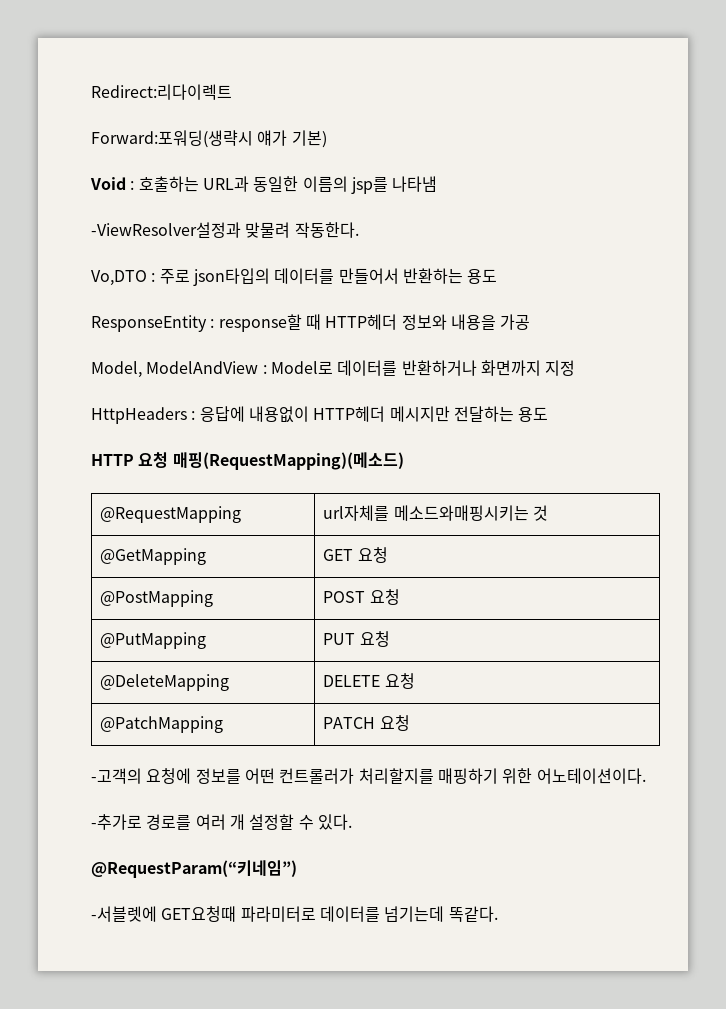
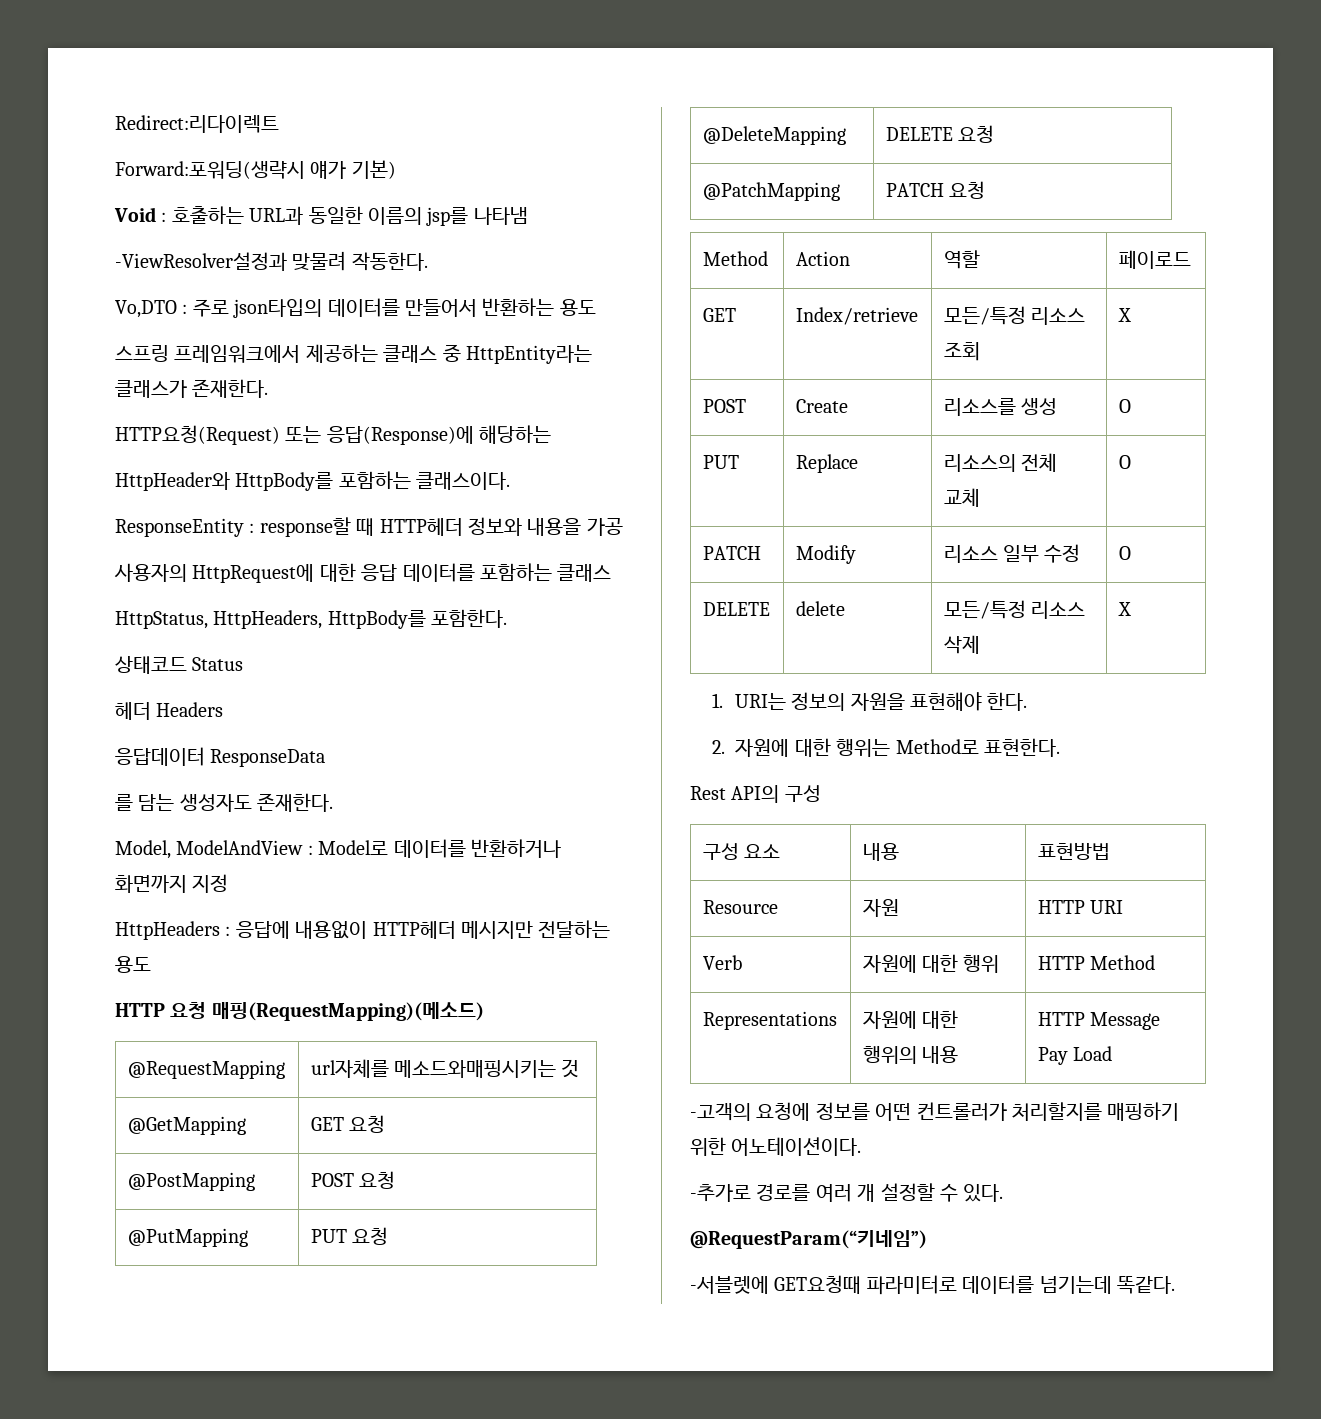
(498, 276) none -> [115,344,592,364] [115,379,269,398] [115,425,552,445] [115,471,511,491] // 스프링 프레임워크에서 제공하는 클래스 중 HttpEntity라는 클래스가 존재한다. // HTTP요청(Request) 또는 응답(Response)에 해당하는 // HttpHeader와 HttpBody를 포함하는 클래스이다.
(531, 322) none -> [114,563,612,583] [115,609,508,629] [115,656,244,674] [115,702,224,720] [115,747,326,767] [115,793,334,812] // 사용자의 HttpRequest에 대한 응답 데이터를 포함하는 클래스 // HttpStatus, HttpHeaders, HttpBody를 포함한다. // 상태코드 Status // 헤더 Headers // 응답데이터 ResponseData // 를 담는 생성자도 존재한다.
(410, 723) none -> [702,251,768,266] [795,251,850,266] [943,250,980,269] [1118,250,1191,269] [702,308,736,322] [795,307,918,325] [943,306,1085,325] [943,342,980,361] [1117,308,1131,322] [702,399,746,413] [795,399,848,413] [943,398,1057,416] [1118,399,1131,413] [702,455,739,469] [795,454,858,473] [943,453,1057,472] [943,488,980,507] [1118,455,1131,469] [702,546,761,560] [795,545,856,564] [943,544,1081,563] [1118,546,1131,560] [702,602,770,616] [795,601,845,616] [943,600,1085,619] [943,635,980,654] [1117,602,1131,616] [712,692,1028,711] [712,738,1060,757] [690,785,821,803] [702,843,780,860] [862,843,899,861] [1037,842,1110,860] [702,900,778,914] [862,899,899,917] [1037,900,1123,914] [702,955,742,970] [862,954,1000,973] [1037,955,1155,970] [702,1011,837,1030] [862,1010,958,1029] [862,1045,958,1064] [1037,1012,1160,1030] [1037,1046,1112,1065] // Method | Action | 역할 | 페이로드 // GET | Index/retrieve | 모든/특정 리소스 조회 | X // POST | Create | 리소스를 생성 | O // PUT | Replace | 리소스의 전체 교체 | O // PATCH | Modify | 리소스 일부 수정 | O // DELETE | delete | 모든/특정 리소스 삭제 | X // 1. URI는 정보의 자원을 표현해야 한다. // 2. 자원에 대한 행위는 Method로 표현한다. // Rest API의 구성 // 구성 요소 | 내용 | 표현방법 // Resource | 자원 | HTTP URI // Verb | 자원에 대한 행위 | HTTP Method // Representations | 자원에 대한 행위의 내용 | HTTP Message Pay Load

